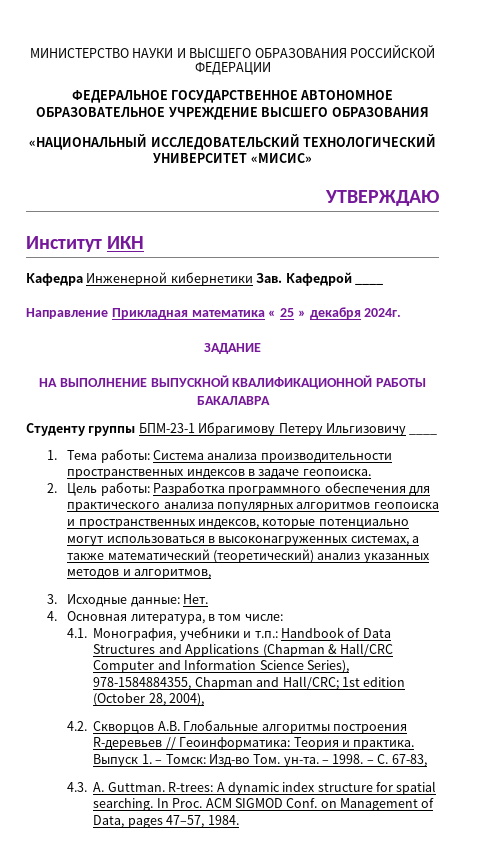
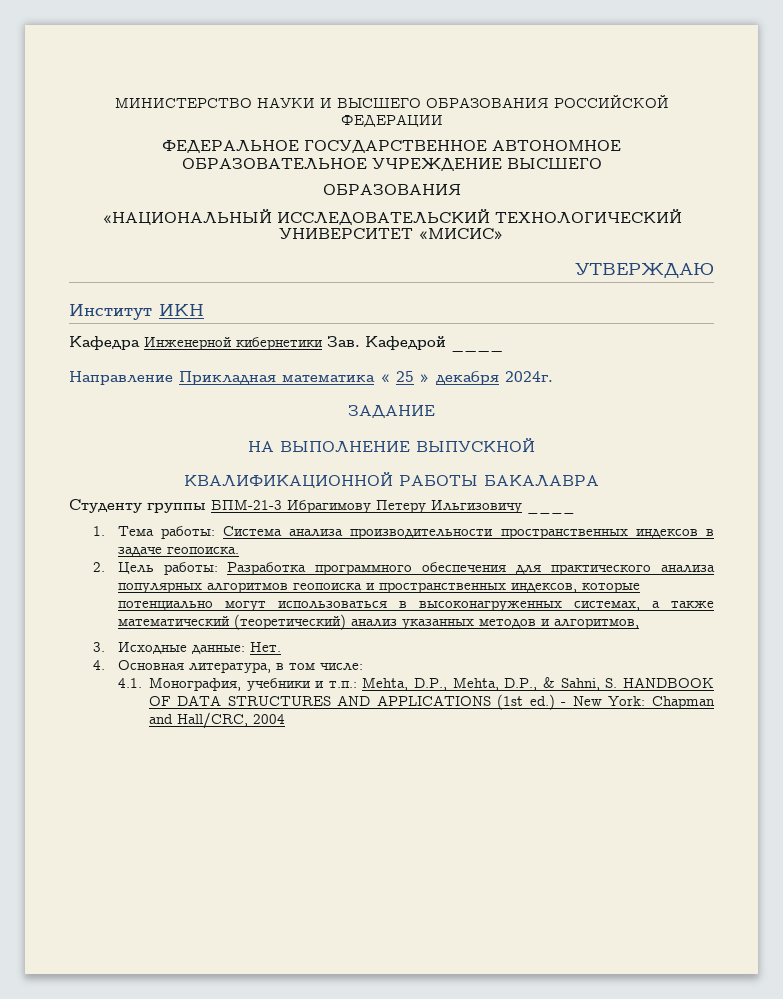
(329, 112) none -> (602, 163) //
(229, 381) none -> (535, 445) //
[138,423,195,433] БПМ-23-1 -> [211,499,282,510] БПМ-21-3
[280,627,391,638] [93,643,394,657] [93,660,349,673] [93,676,406,690] [93,693,205,706] [67,720,407,734] [93,737,415,750] [93,754,427,767] [67,781,437,795] [93,798,435,811] [93,815,239,828] Handbook of Data Structures and Applications (Chapman & Hall/CRC Computer and Information Science Series), 978-1584884355, Chapman and Hall/CRC; 1st edition (October 28, 2004), // 4.2. Скворцов А.В. Глобальные алгоритмы построения R-деревьев // Геоинформатика: Теория и практика. Выпуск 1. – Томск: Изд-во Том. ун-та. – 1998. – С. 67-83, // 4.3. A. Guttman. R-trees: A dynamic index structure for spatial searching. In Proc. ACM SIGMOD Conf. on Management of Data, pages 47–57, 1984. -> [362,677,714,691] [148,694,715,710] [148,712,285,729] Mehta, D.P., Mehta, D.P., & Sahni, S. HANDBOOK OF DATA STRUCTURES AND APPLICATIONS (1st ed.) - New York: Chapman and Hall/CRC, 2004

